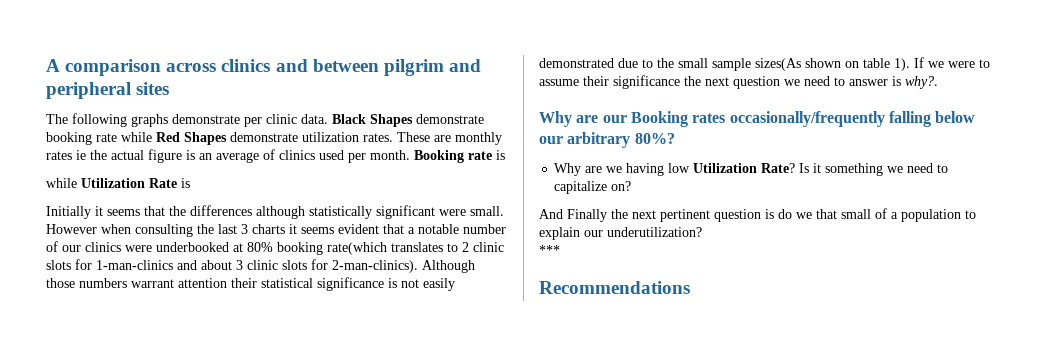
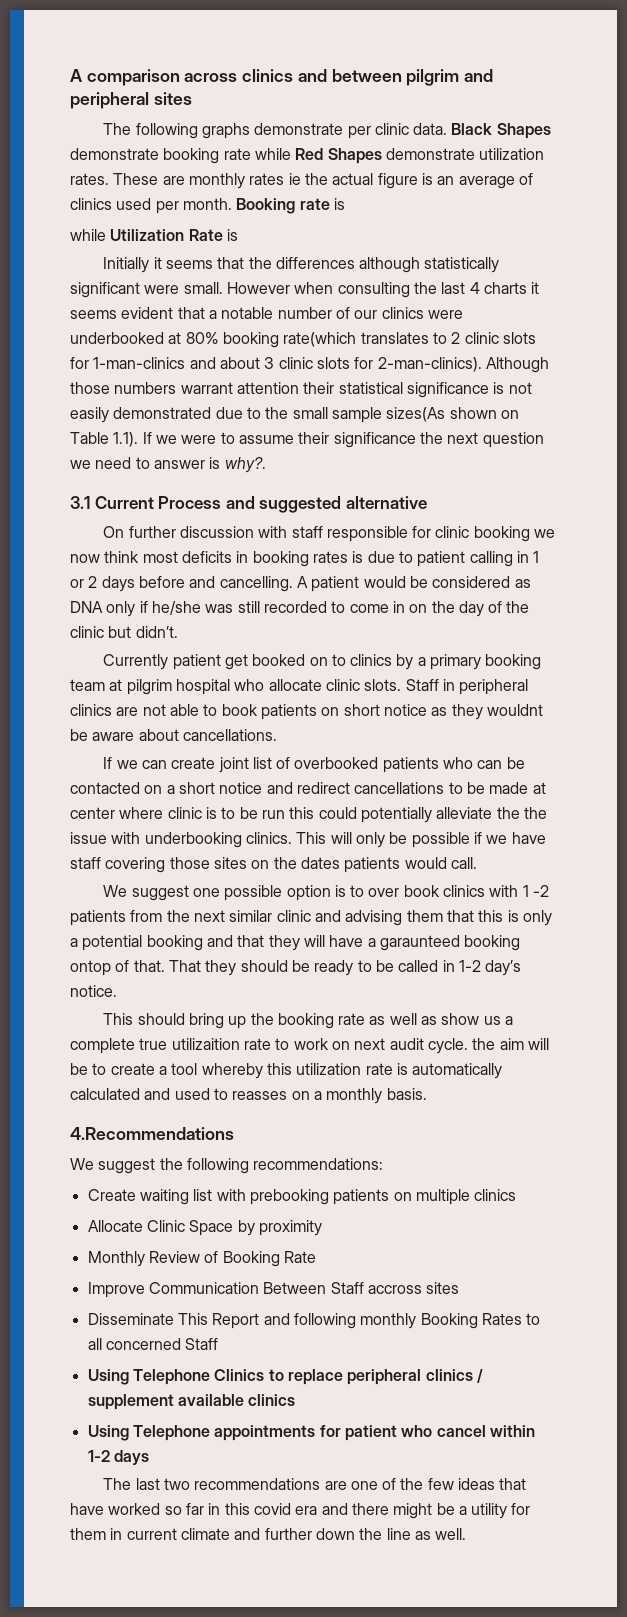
[241,224,248,234] 3 -> [469,282,480,294] 4
[863,58,910,71] table 1). -> [70,432,139,447] Table 1.1).
[539,111,976,127] [539,132,675,148] [554,163,949,176] [554,181,632,194] [539,208,976,222] [539,227,702,240] [539,245,560,255] [539,281,690,294] Why are our Booking rates occasionally/frequently falling below our arbitrary 80%? // Why are we having low Utilization Rate? Is it something we need to capitalize on? // And Finally the next pertinent question is do we that small of a population to explain our underutilization? // *** // Recommendations -> [70,496,427,513] [103,526,556,542] [70,551,540,567] [70,576,531,592] [70,601,530,617] [70,626,178,638] [103,654,542,670] [70,679,529,695] [70,704,543,720] [70,729,277,741] [103,757,525,773] [70,782,546,794] [70,807,547,823] [70,832,546,848] [70,857,477,873] [103,885,550,901] [70,910,552,926] [70,935,521,951] [70,960,522,976] [70,985,117,997] [103,1013,514,1029] [70,1038,549,1054] [70,1063,503,1079] [70,1088,427,1104] [70,1127,234,1140] [70,1158,384,1174] [87,1189,517,1205] [87,1220,322,1236] [87,1251,316,1267] [87,1282,460,1298] [87,1313,541,1329] [87,1338,219,1350] [87,1369,483,1385] [87,1394,296,1410] [87,1425,535,1441] [87,1450,149,1465] [103,1478,527,1490] [70,1503,531,1519] [70,1528,467,1540] 3.1 Current Process and suggested alternative // On further discussion with staff responsible for clinic booking we now think most deficits in booking rates is due to patient calling in 1 or 2 days before and cancelling. A patient would be considered as DNA only if he/she was still recorded to come in on the day of the clinic but didn’t. // Currently patient get booked on to clinics by a primary booking team at pilgrim hospital who allocate clinic slots. Staff in peripheral clinics are not able to book patients on short notice as they wouldnt be aware about cancellations. // If we can create joint list of overbooked patients who can be contacted on a short notice and redirect cancellations to be made at center where clinic is to be run this could potentially alleviate the the issue with underbooking clinics. This will only be possible if we have staff covering those sites on the dates patients would call. // We suggest one possible option is to over book clinics with 1 -2 patients from the next similar clinic and advising them that this is only a potential booking and that they will have a garaunteed booking ontop of that. That they should be ready to be called in 1-2 day’s notice. // This should bring up the booking rate as well as show us a complete true utilizaition rate to work on next audit cycle. the aim will be to create a tool whereby this utilization rate is automatically calculated and used to reasses on a monthly basis. // 4.Recommendations // We suggest the following recommendations: // Create waiting list with prebooking patients on multiple clinics // Allocate Clinic Space by proximity // Monthly Review of Booking Rate // Improve Communication Between Staff accross sites // Disseminate This Report and following monthly Booking Rates to all concerned Staff // Using Telephone Clinics to replace peripheral clinics / supplement available clinics // Using Telephone appointments for patient who cancel within 1-2 days // The last two recommendations are one of the few ideas that have worked so far in this covid era and there might be a utility for them in current climate and further down the line as well.

